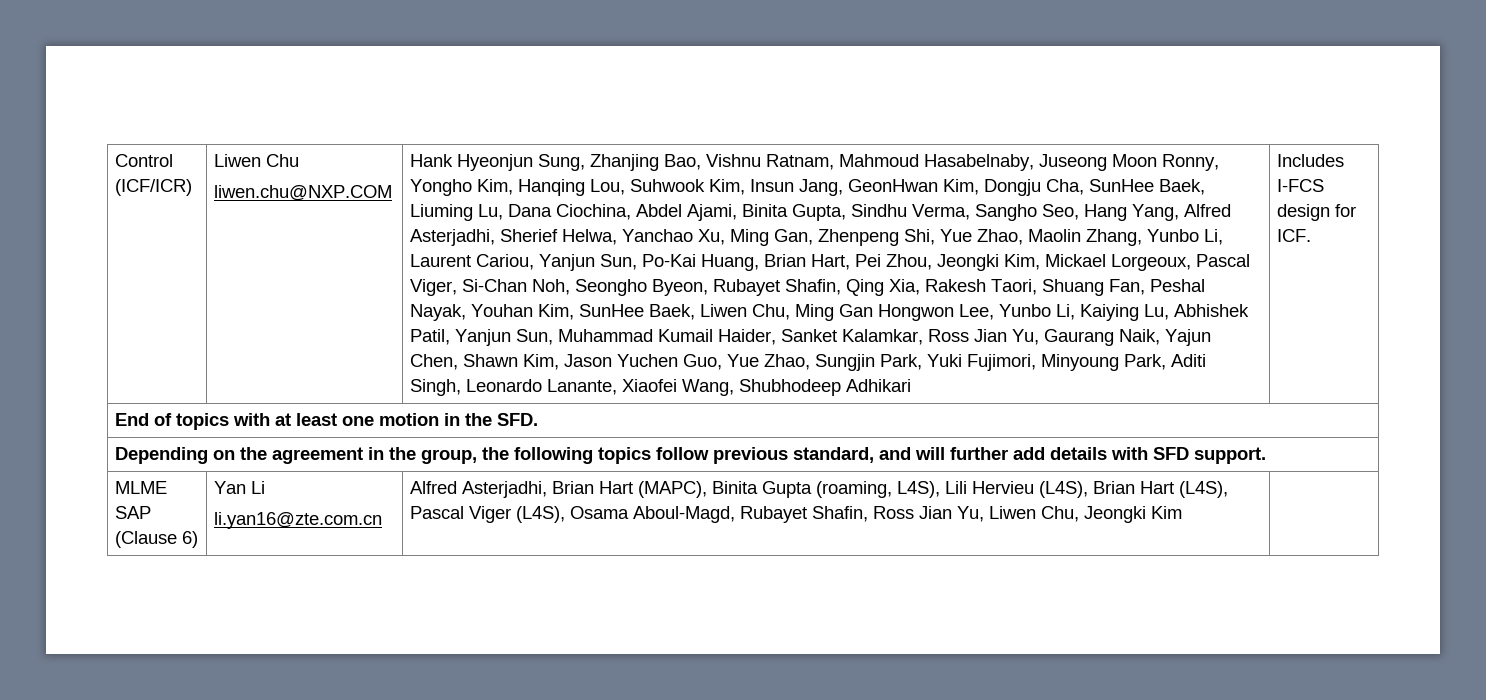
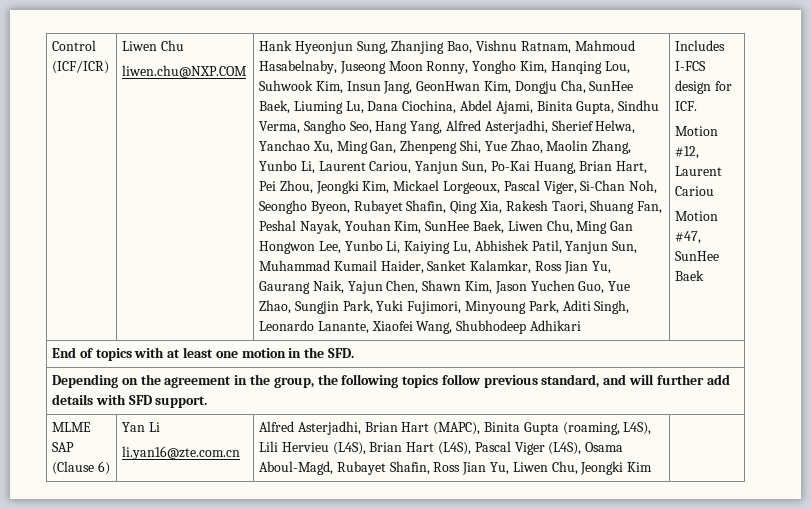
(1312, 235) none -> [675,126,719,136] [675,146,700,159] [675,166,723,176] [675,186,715,196] [675,211,719,221] [675,231,702,244] [675,251,720,261] [675,270,705,281] // Motion #12, Laurent Cariou // Motion #47, SunHee Baek

